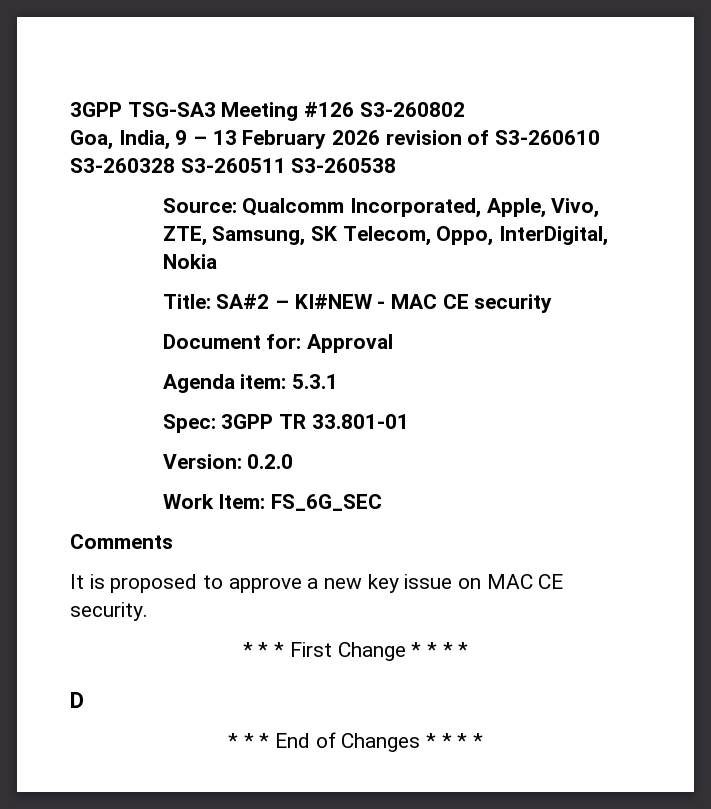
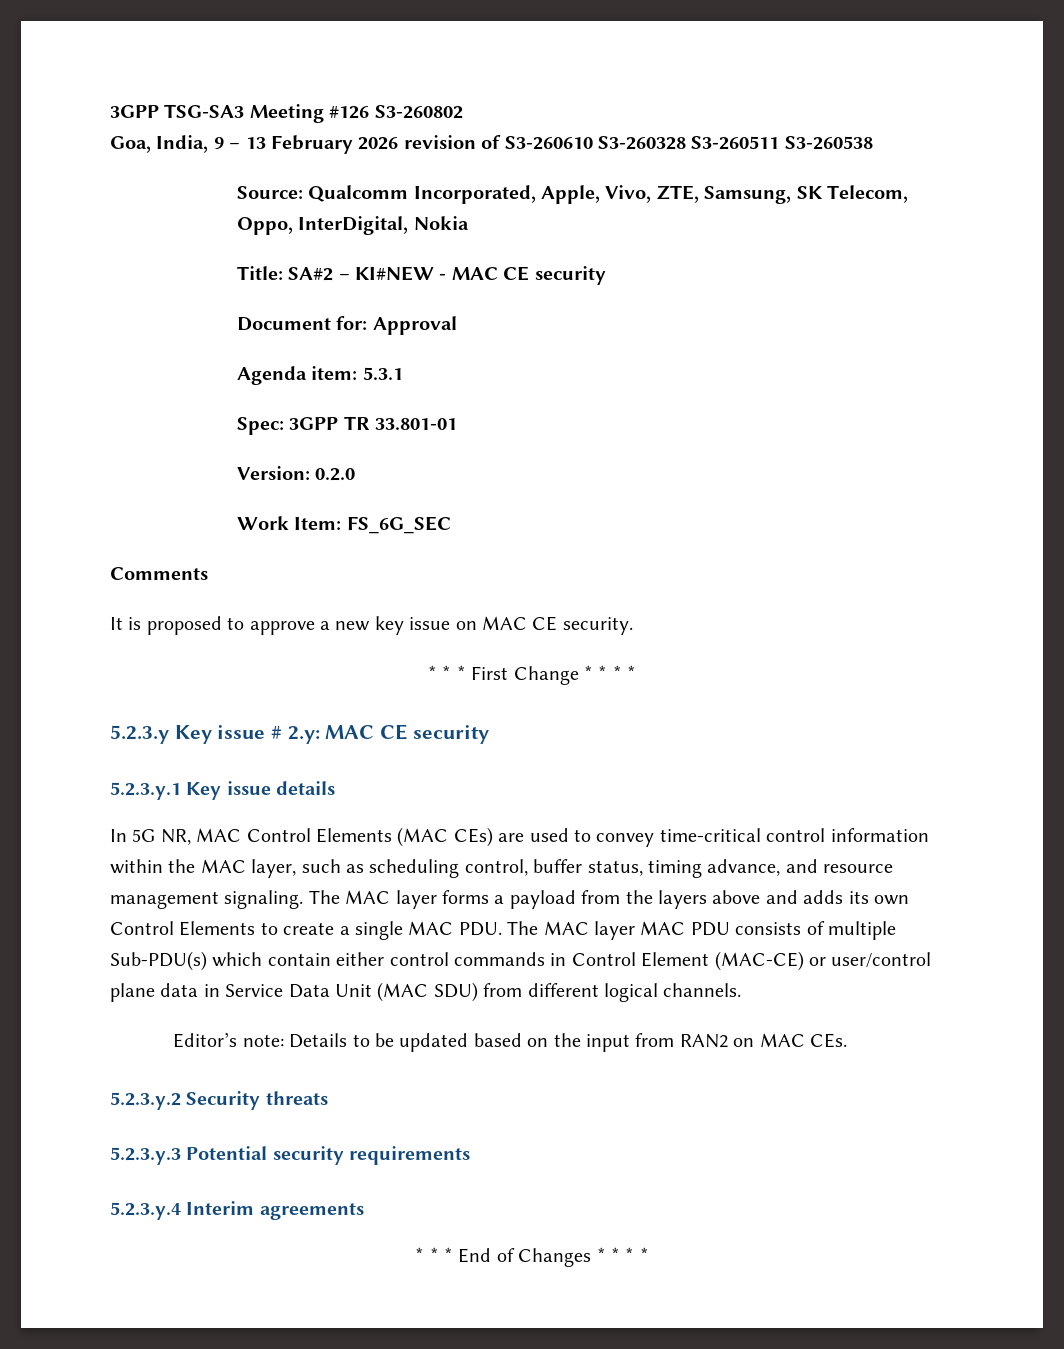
[70,692,84,708] D -> [110,724,489,744] [110,781,336,800] [110,827,929,847] [110,859,894,878] [110,890,909,909] [110,921,896,940] [110,951,932,971] [110,982,742,1002] [173,1032,847,1052] [110,1091,328,1110] [110,1146,471,1165] [110,1201,364,1220] 5.2.3.y Key issue # 2.y: MAC CE security // 5.2.3.y.1 Key issue details // In 5G NR, MAC Control Elements (MAC CEs) are used to convey time‑critical control information within the MAC layer, such as scheduling control, buffer status, timing advance, and resource management signaling. The MAC layer forms a payload from the layers above and adds its own Control Elements to create a single MAC PDU. The MAC layer MAC PDU consists of multiple Sub-PDU(s) which contain either control commands in Control Element (MAC-CE) or user/control plane data in Service Data Unit (MAC SDU) from different logical channels. // Editor’s note: Details to be updated based on the input from RAN2 on MAC CEs. // 5.2.3.y.2 Security threats // 5.2.3.y.3 Potential security requirements // 5.2.3.y.4 Interim agreements

